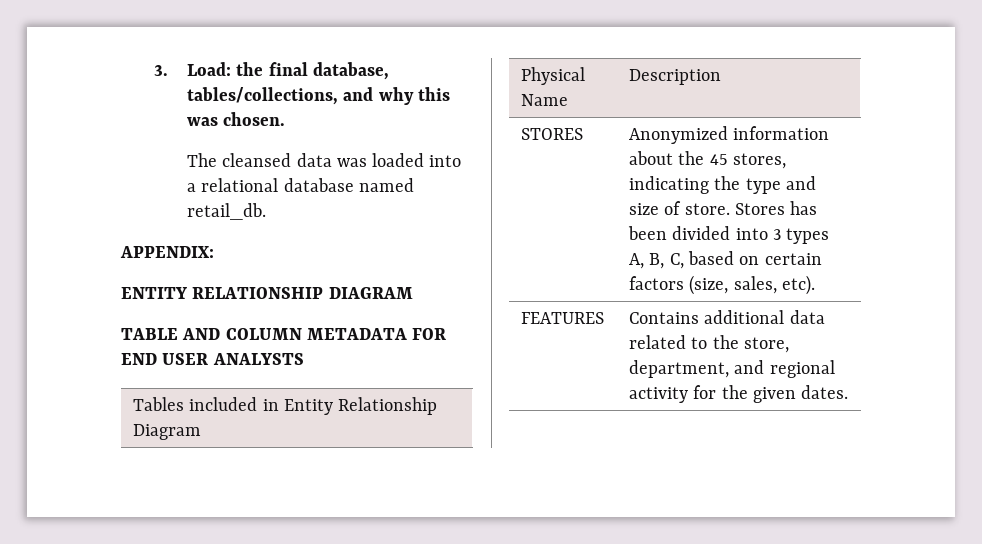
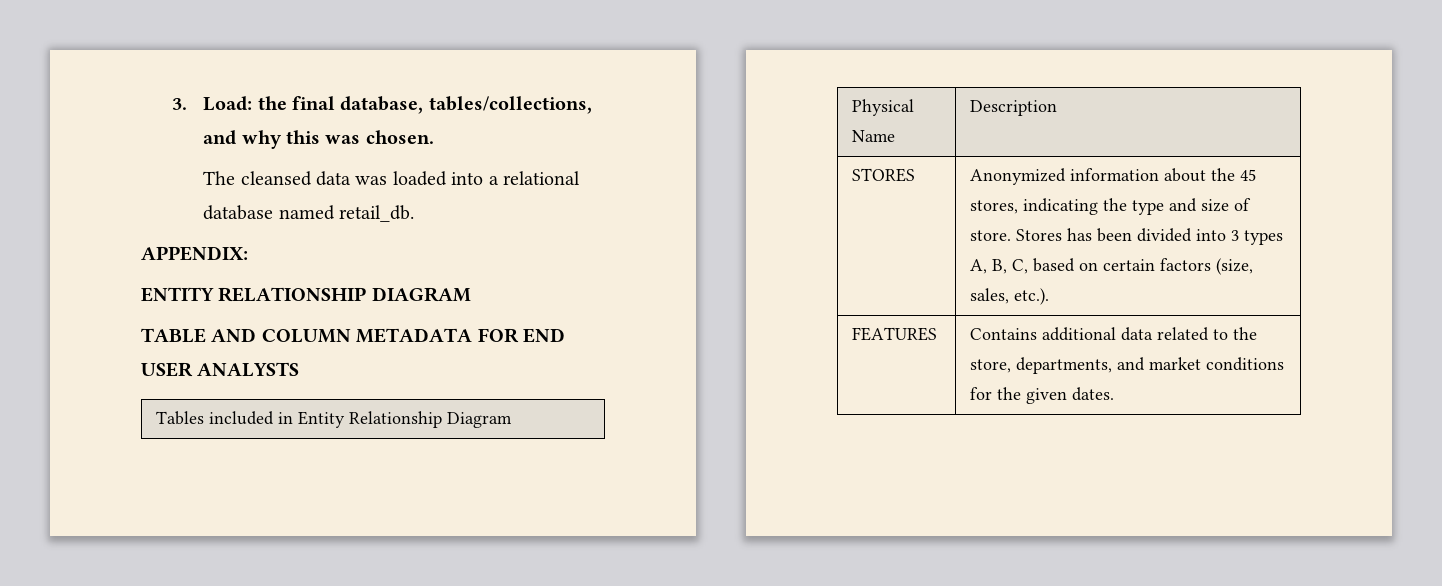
[781,275,815,295] etc). -> [1013,288,1049,305] etc.).
[629,360,835,378] [629,387,689,403] department, and regional activity -> [1015,357,1284,374] departments, and market conditions

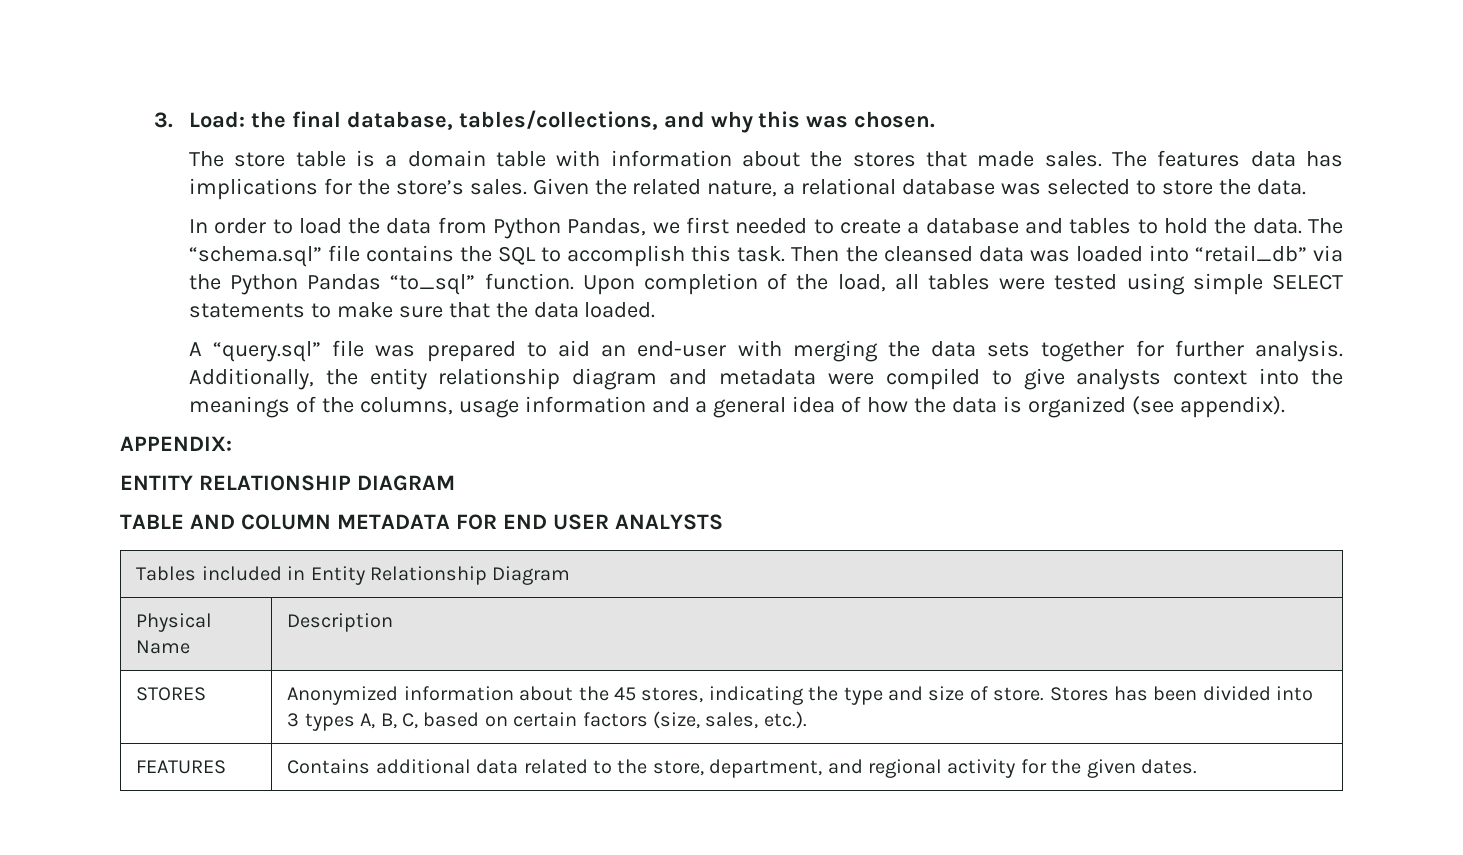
(236, 178) none -> [234,150,1343,167] [188,178,1306,200] [188,217,1343,239] [188,245,878,267] store table is a domain table with information about the stores that made sales. The features data has implications for the store’s sales. Given the related nature, a relational database was selected to store the data. // In order to load the data from Python Pandas, we first needed to create a database and tables to hold the data. The “schema.sql” file contains the SQL to accomplish this task. Then the
[488,171,580,185] [203,205,414,222] a relational database named retail_db. -> [1194,245,1343,262] [188,273,1344,295] [188,302,656,318] [188,340,1344,362] [188,368,1344,390] [188,396,1285,418] “retail_db” via the Python Pandas “to_sql” function. Upon completion of the load, all tables were tested using simple SELECT statements to make sure that the data loaded. // A “query.sql” file was prepared to aid an end-user with merging the data sets together for further analysis. Additionally, the entity relationship diagram and metadata were compiled to give analysts context into the meanings of the columns, usage information and a general idea of how the data is organized (see appendix).
[1015,357,1284,374] departments, and market conditions -> [709,759,1016,778] department, and regional activity

